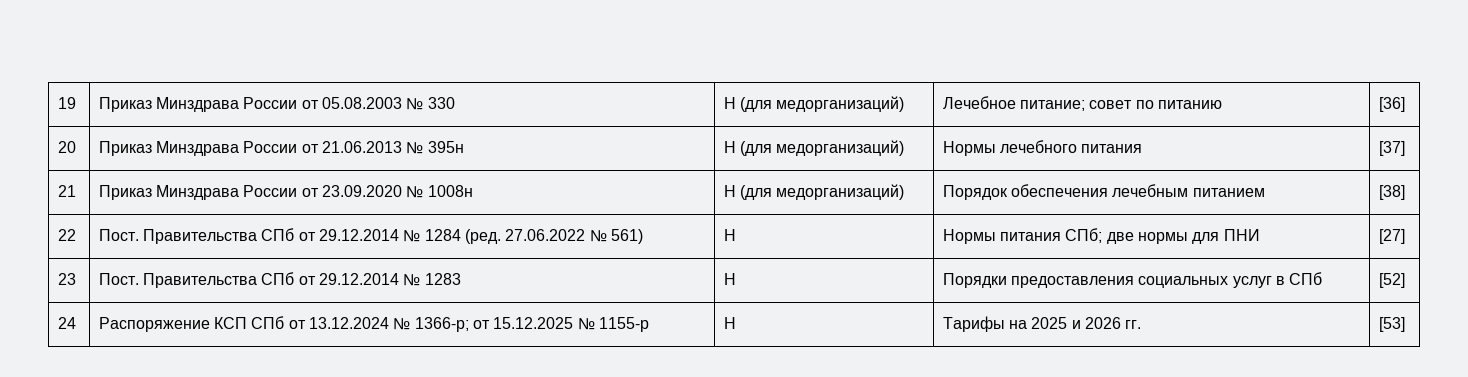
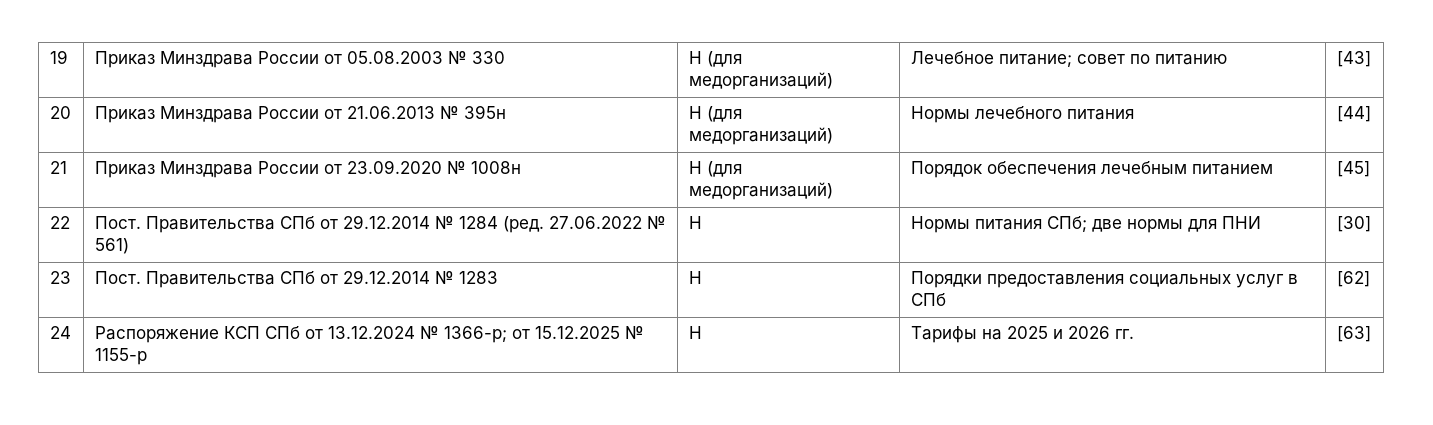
[1378,97,1405,112] [36] -> [1336,51,1371,67] [43]
[1378,141,1405,156] [37] -> [1336,106,1371,122] [44]
[1378,185,1405,200] [38] -> [1336,161,1370,177] [45]
[1378,229,1405,244] [27] -> [1336,216,1371,232] [30]
[1378,273,1405,288] [52] -> [1336,271,1370,287] [62]
[1378,317,1405,332] [53] -> [1336,326,1371,342] [63]

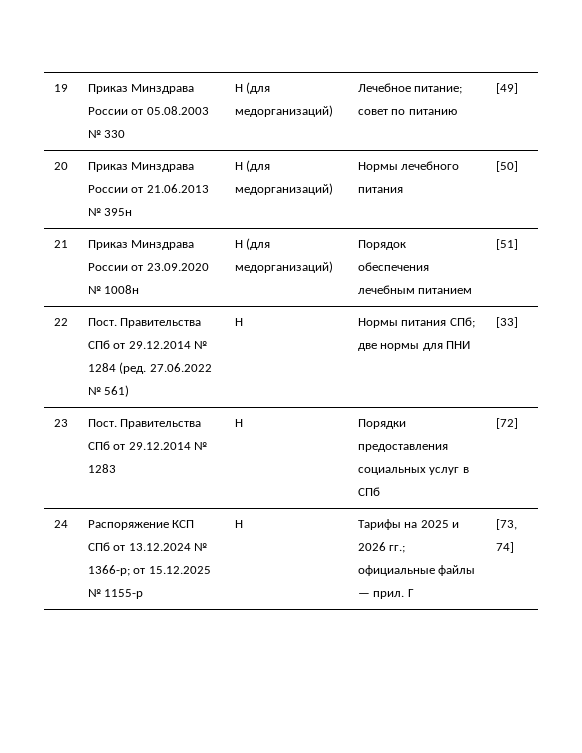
[1336,51,1371,67] [43] -> [495,83,518,94] [49]
[1336,106,1371,122] [44] -> [495,161,518,172] [50]
[1336,161,1370,177] [45] -> [495,239,518,250] [51]
[1336,216,1371,232] [30] -> [495,317,518,328] [33]
[1336,271,1370,287] [62] -> [495,418,518,429] [72]
[1114,329,1134,339] [1336,326,1371,342] гг. | [63] -> [389,545,406,553] [357,565,476,576] [357,589,414,599] [495,519,517,530] [495,542,514,553] гг.; официальные файлы — прил. Г | [73, 74]

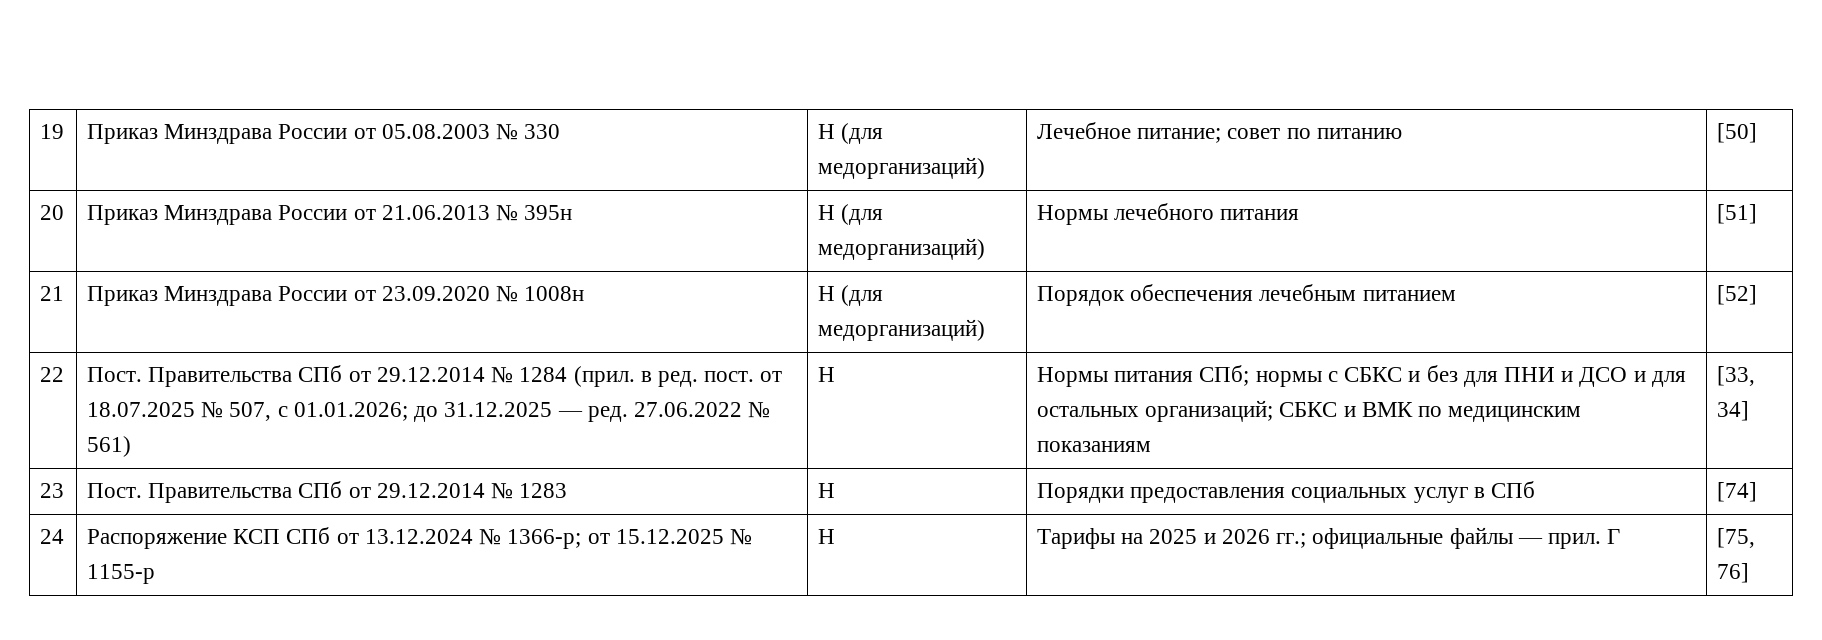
[495,83,518,94] [49] -> [1717,123,1758,143] [50]
[495,161,518,172] [50] -> [1717,204,1758,224] [51]
[495,239,518,250] [51] -> [1717,285,1758,305] [52]
[119,362,147,374] (ред. -> [573,366,783,387] [87,402,628,422] (прил. в ред. пост. от 18.07.2025 № 507, с 01.01.2026; до 31.12.2025 — ред.
[357,341,471,351] [495,317,518,328] две нормы для ПНИ | [33] -> [1255,365,1686,387] [1037,400,1582,422] [1037,441,1152,452] [1717,366,1756,386] [1717,401,1750,421] нормы с СБКС и без для ПНИ и ДСО и для остальных организаций; СБКС и ВМК по медицинским показаниям | [33, 34]
[495,418,518,429] [72] -> [1717,482,1758,502] [74]
[495,519,517,530] [495,542,514,553] [73, 74] -> [1717,528,1756,548] [1717,563,1750,583] [75, 76]

